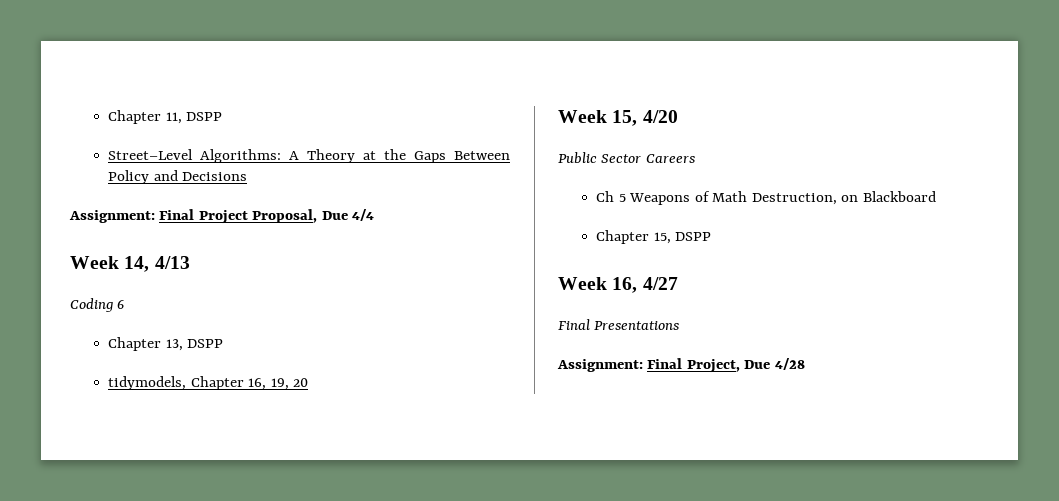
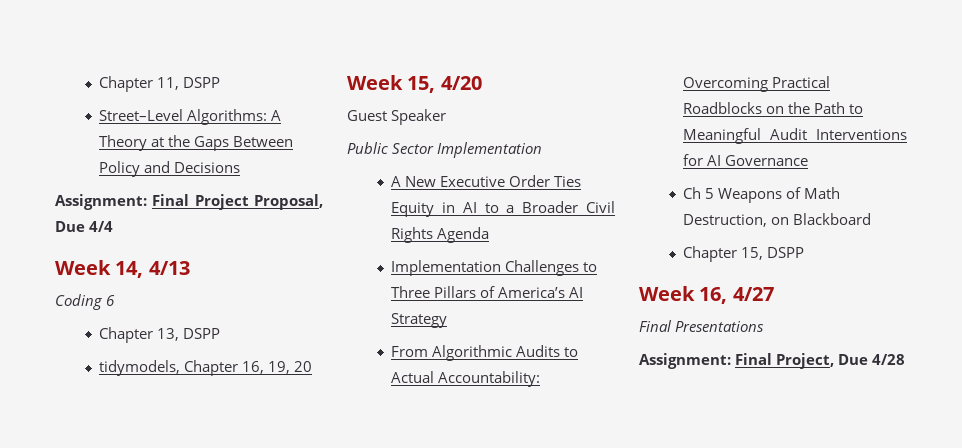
(678, 116) none -> [347,109,447,125] // Guest Speaker
[645,154,695,163] Careers -> [437,142,543,158] [391,175,582,187] [391,201,615,217] [391,227,490,243] [391,260,598,276] [391,286,584,298] [391,313,448,328] [391,345,579,361] [391,371,541,387] [683,76,831,92] [683,102,864,114] [683,128,907,144] [683,154,809,166] Implementation // A New Executive Order Ties Equity in AI to a Broader Civil Rights Agenda // Implementation Challenges to Three Pillars of America’s AI Strategy // From Algorithmic Audits to Actual Accountability: Overcoming Practical Roadblocks on the Path to Meaningful Audit Interventions for AI Governance

